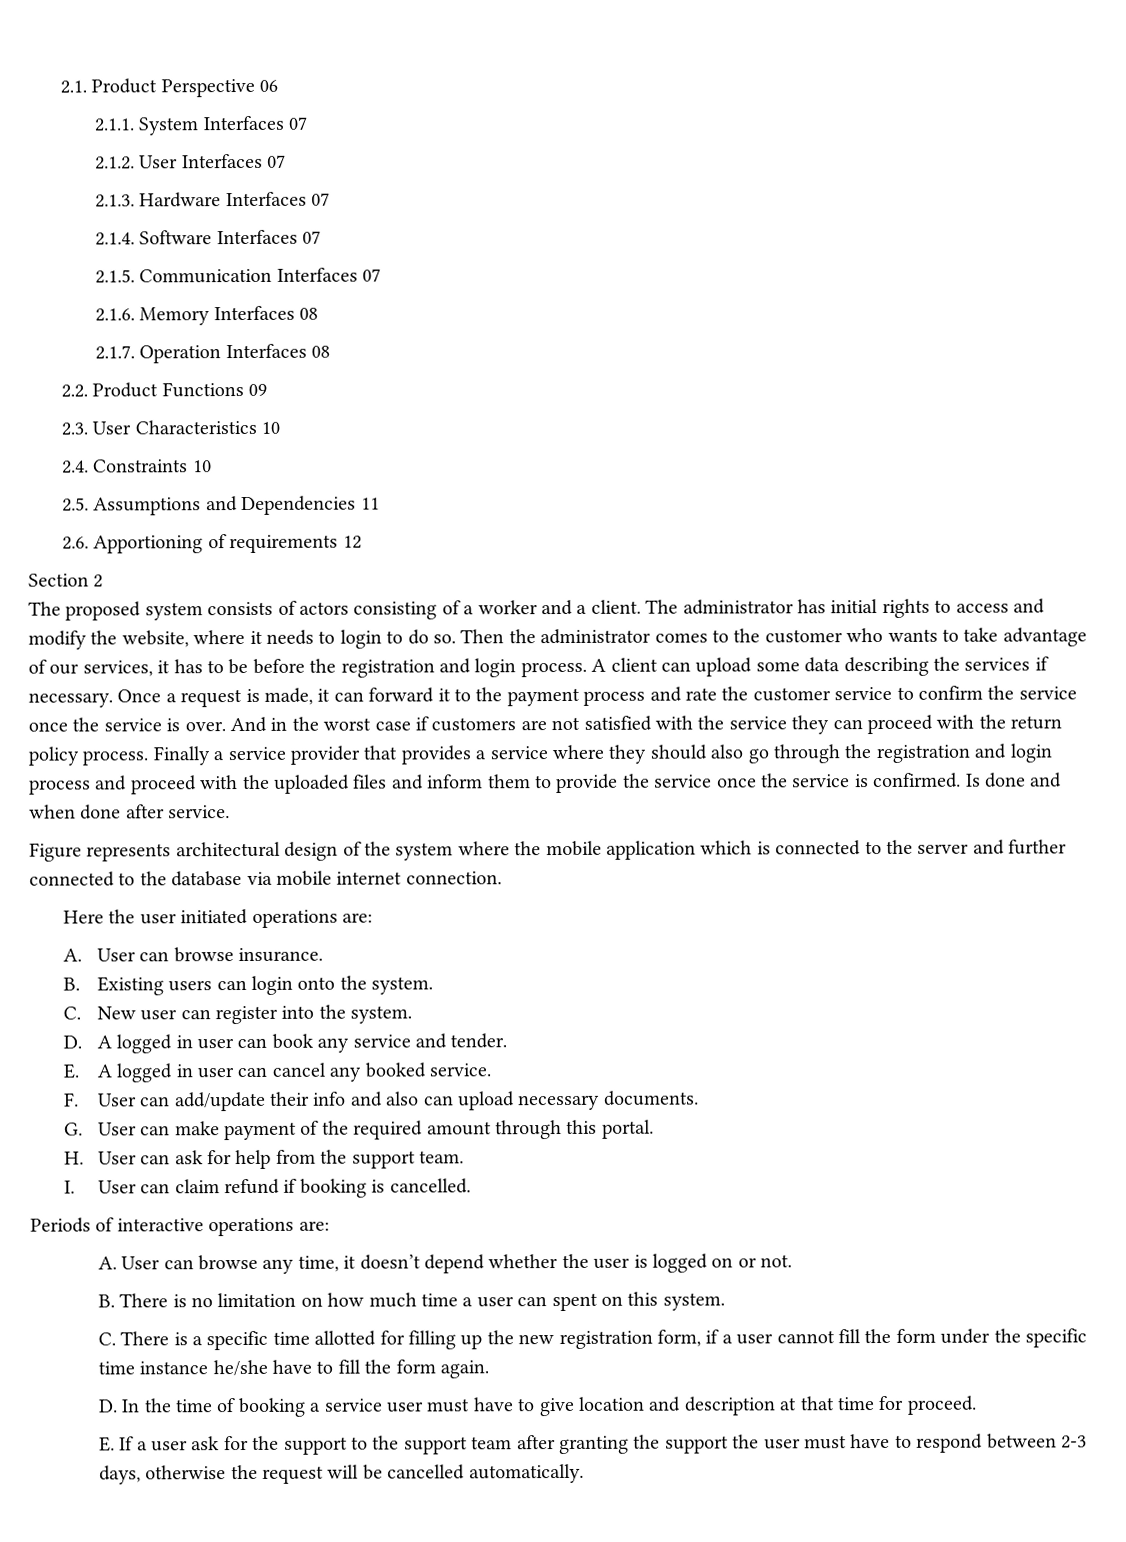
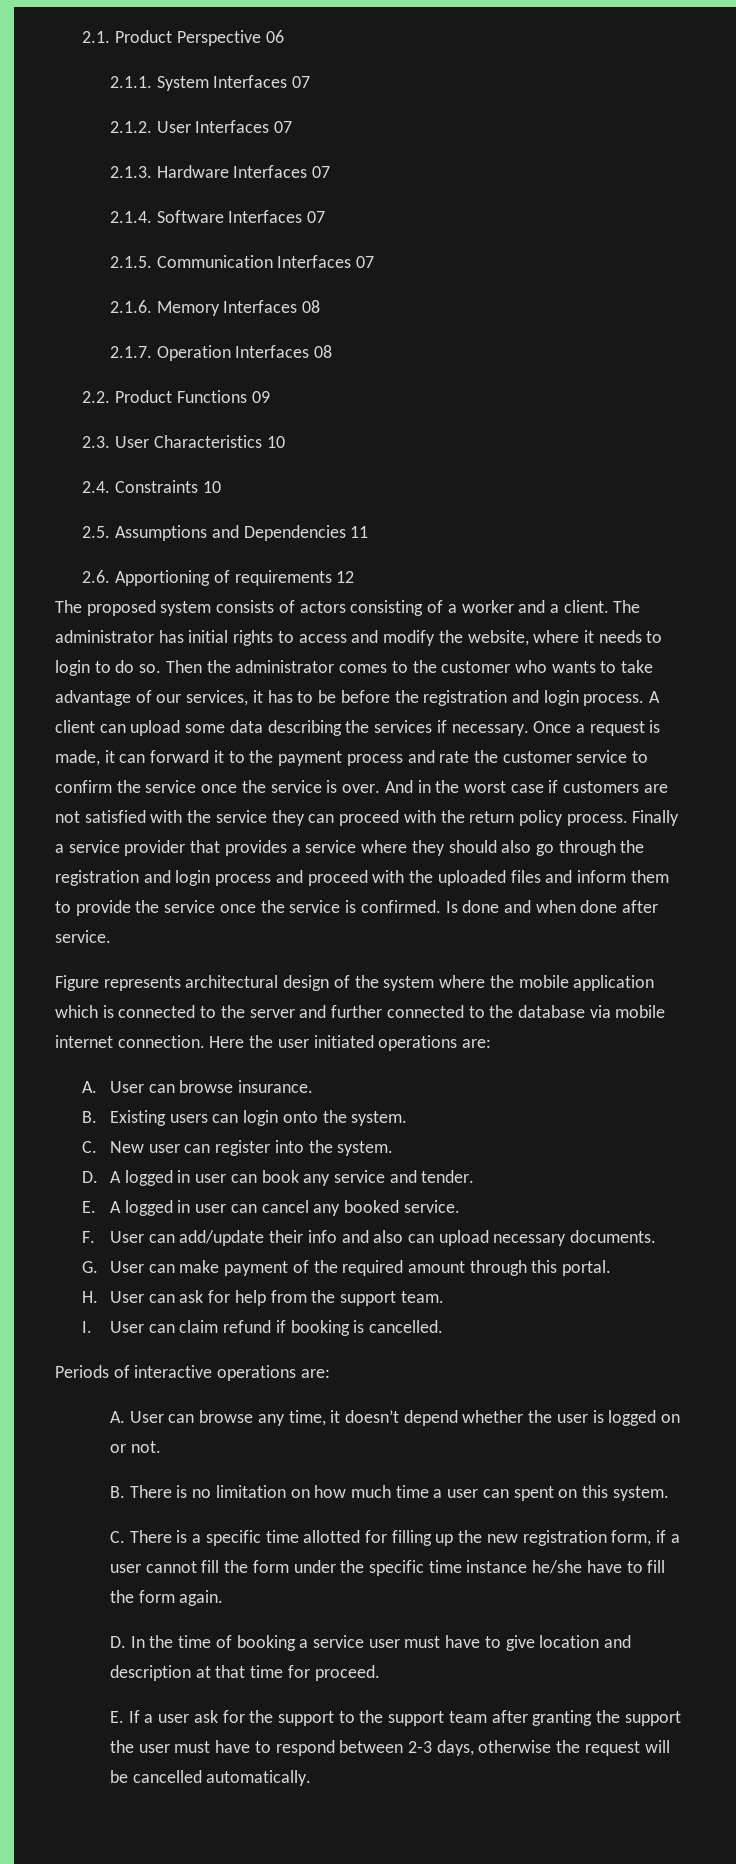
[28,573,104,588] // Section 2 -> (355, 577) none
(502, 878) // -> (205, 1041) none

